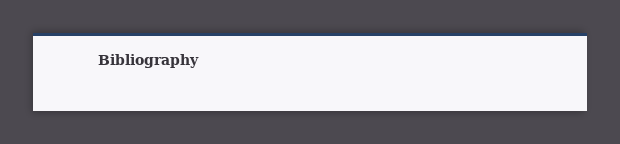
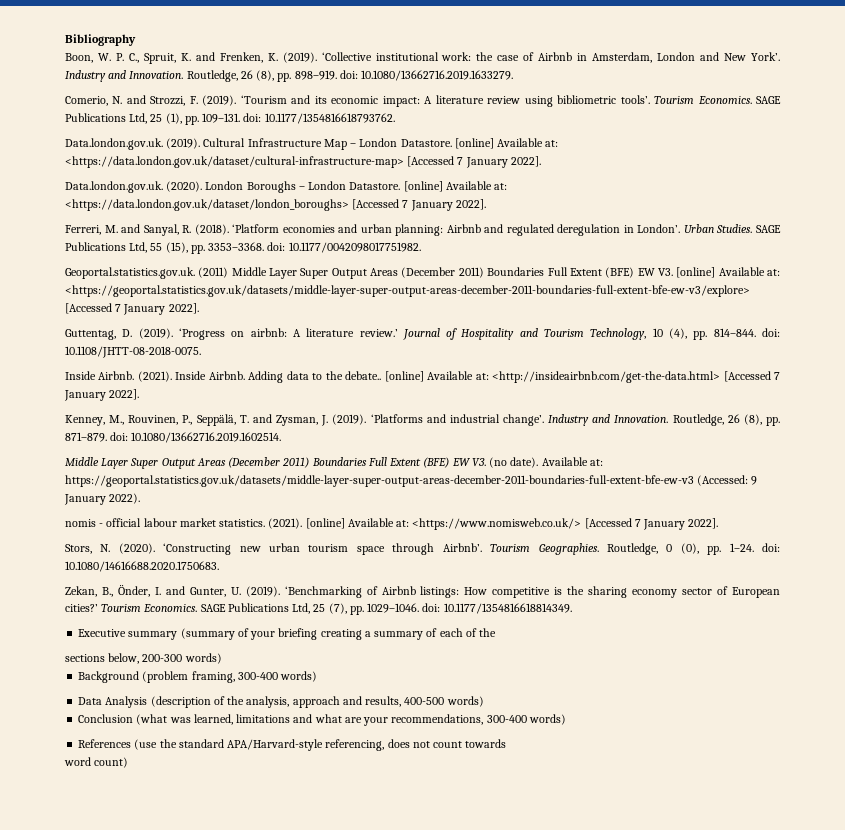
(199, 61) none -> [65,52,781,64] [65,70,514,82] [65,95,781,107] [65,113,395,125] [65,138,559,150] [65,156,541,168] [65,181,508,193] [65,199,486,211] [65,224,781,236] [65,242,421,254] [65,267,781,279] [65,285,750,297] [65,303,199,315] [65,328,780,340] [65,346,201,358] [65,371,780,383] [64,389,140,401] [65,414,780,426] [65,432,282,443] [65,457,603,469] [65,475,758,487] [64,493,141,505] [65,518,719,530] [65,543,780,555] [65,561,219,572] [65,584,781,598] [65,603,572,615] [78,628,497,640] [65,653,222,664] [78,671,318,683] [78,696,484,708] [78,714,566,726] [78,739,507,751] [64,757,129,768] // Boon, W. P. C., Spruit, K. and Frenken, K. (2019). ‘Collective institutional work: the case of Airbnb in Amsterdam, London and New York’. Industry and Innovation. Routledge, 26 (8), pp. 898–919. doi: 10.1080/13662716.2019.1633279. // Comerio, N. and Strozzi, F. (2019). ‘Tourism and its economic impact: A literature review using bibliometric tools’. Tourism Economics. SAGE Publications Ltd, 25 (1), pp. 109–131. doi: 10.1177/1354816618793762. // Data.london.gov.uk. (2019). Cultural Infrastructure Map – London Datastore. [online] Available at: <https://data.london.gov.uk/dataset/cultural-infrastructure-map> [Accessed 7 January 2022]. // Data.london.gov.uk. (2020). London Boroughs – London Datastore. [online] Available at: <https://data.london.gov.uk/dataset/london_boroughs> [Accessed 7 January 2022]. // Ferreri, M. and Sanyal, R. (2018). ‘Platform economies and urban planning: Airbnb and regulated deregulation in London’. Urban Studies. SAGE Publications Ltd, 55 (15), pp. 3353–3368. doi: 10.1177/0042098017751982. // Geoportal.statistics.gov.uk. (2011) Middle Layer Super Output Areas (December 2011) Boundaries Full Extent (BFE) EW V3. [online] Available at: <https://geoportal.statistics.gov.uk/datasets/middle-layer-super-output-areas-december-2011-boundaries-full-extent-bfe-ew-v3/explore> [Accessed 7 January 2022]. // Guttentag, D. (2019). ‘Progress on airbnb: A literature review.’ Journal of Hospitality and Tourism Technology, 10 (4), pp. 814–844. doi: 10.1108/JHTT-08-2018-0075. // Inside Airbnb. (2021). Inside Airbnb. Adding data to the debate.. [online] Available at: <http://insideairbnb.com/get-the-data.html> [Accessed 7 January 2022]. // Kenney, M., Rouvinen, P., Seppälä, T. and Zysman, J. (2019). ‘Platforms and industrial change’. Industry and Innovation. Routledge, 26 (8), pp. 871–879. doi: 10.1080/13662716.2019.1602514. // Middle Layer Super Output Areas (December 2011) Boundaries Full Extent (BFE) EW V3. (no date). Available at: https://geoportal.statistics.gov.uk/datasets/middle-layer-super-output-areas-december-2011-boundaries-full-extent-bfe-ew-v3 (Accessed: 9 January 2022). // nomis - official labour market statistics. (2021). [online] Available at: <https://www.nomisweb.co.uk/> [Accessed 7 January 2022]. // Stors, N. (2020). ‘Constructing new urban tourism space through Airbnb’. Tourism Geographies. Routledge, 0 (0), pp. 1–24. doi: 10.1080/14616688.2020.1750683. // Zekan, B., Önder, I. and Gunter, U. (2019). ‘Benchmarking of Airbnb listings: How competitive is the sharing economy sector of European cities?’ Tourism Economics. SAGE Publications Ltd, 25 (7), pp. 1029–1046. doi: 10.1177/1354816618814349. // Executive summary (summary of your briefing creating a summary of each of the // sections below, 200-300 words) // Background (problem framing, 300-400 words) // Data Analysis (description of the analysis, approach and results, 400-500 words) // Conclusion (what was learned, limitations and what are your recommendations, 300-400 words) // References (use the standard APA/Harvard-style referencing, does not count towards // word count)

